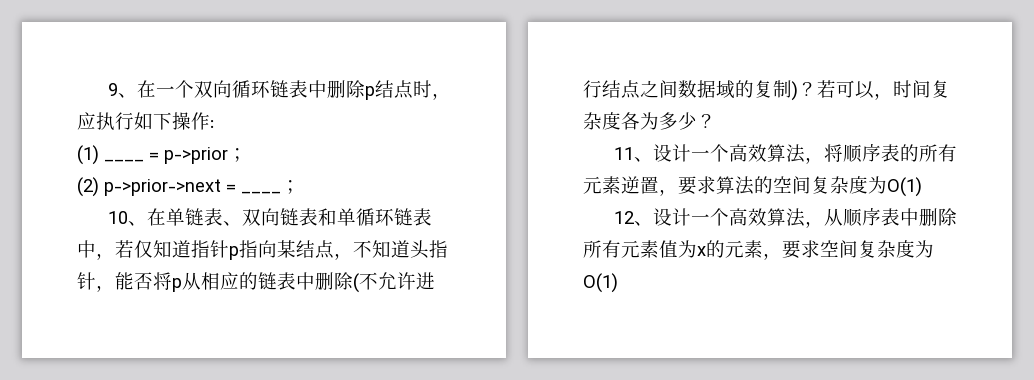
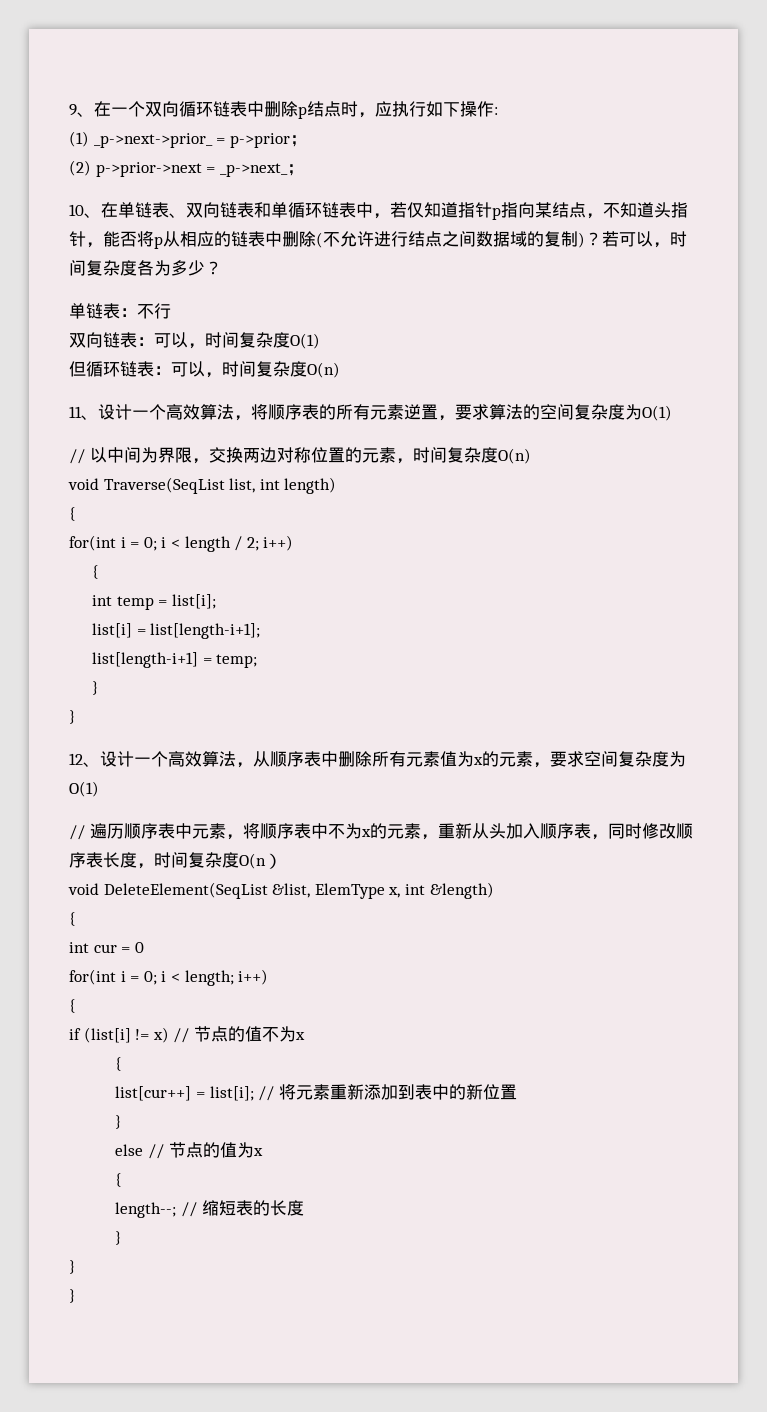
[104,159,144,162] ____ -> [93,133,213,148] _p->next->prior_
[241,191,281,194] ____ -> [219,163,288,177] _p->next_
(716, 121) none -> [69,303,171,319] [69,332,320,349] [69,361,340,378] // 单链表：不行 // 双向链表：可以，时间复杂度O(1) // 但循环链表：可以，时间复杂度O(n)
(922, 187) none -> [69,447,531,464] [68,477,337,494] [69,507,76,521] [69,535,294,552] [92,565,100,579] [92,594,216,610] [92,623,261,639] [92,652,258,668] [92,681,100,695] [69,710,76,724] // // 以中间为界限，交换两边对称位置的元素，时间复杂度O(n) // void Traverse(SeqList list, int length) // { // for(int i = 0; i < length / 2; i++) // { // int temp = list[i]; // list[i] = list[length-i+1]; // list[length-i+1] = temp; // } // }
(618, 283) none -> [69,823,693,840] [69,852,282,869] [68,882,494,899] [69,912,76,926] [69,942,144,953] [69,969,269,986] [69,999,76,1013] [69,1026,305,1043] [115,1057,123,1071] [115,1084,517,1101] [115,1115,123,1129] [115,1142,263,1159] [115,1173,123,1187] [115,1200,304,1218] [115,1231,123,1245] [69,1260,76,1274] [69,1289,76,1303] // // 遍历顺序表中元素，将顺序表中不为x的元素，重新从头加入顺序表，同时修改顺序表长度，时间复杂度O(n） // void DeleteElement(SeqList &list, ElemType x, int &length) // { // int cur = 0 // for(int i = 0; i < length; i++) // { // if (list[i] != x) // 节点的值不为x // { // list[cur++] = list[i]; // 将元素重新添加到表中的新位置 // } // else // 节点的值为x // { // length--; // 缩短表的长度 // } // } // }

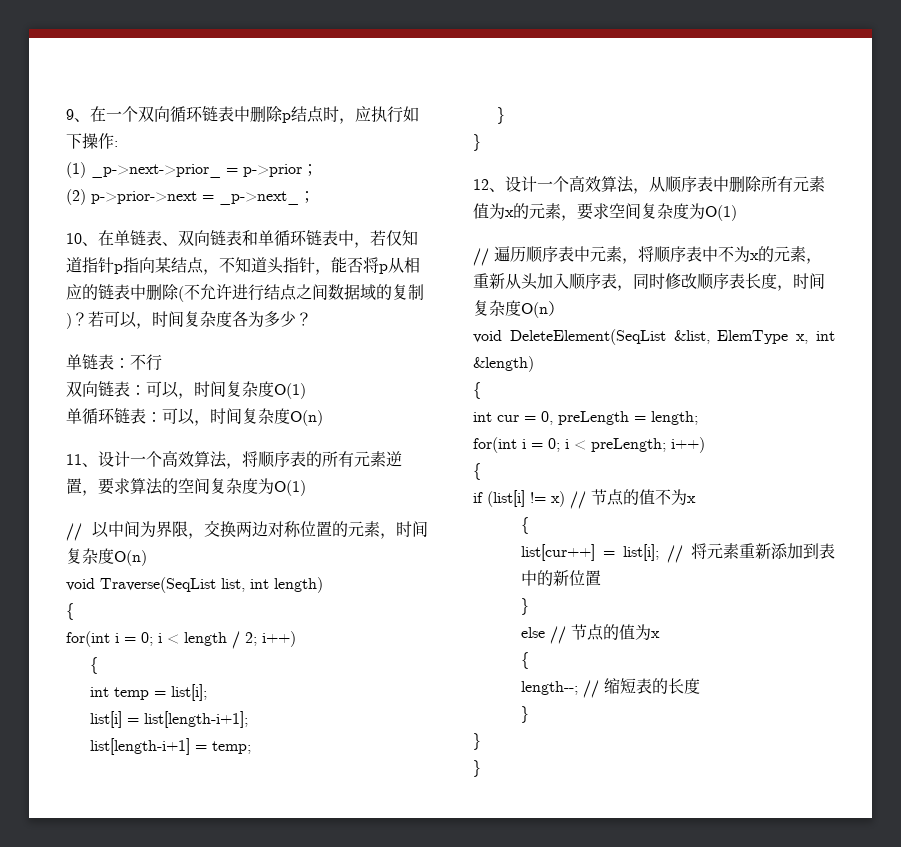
[69,361,86,377] 但 -> [66,408,82,424] 单
[134,942,144,953] [69,969,234,986] 0 // for(int i = 0; i < length; -> [541,411,698,425] [473,437,666,453] 0, preLength = length; // for(int i = 0; i < preLength;

